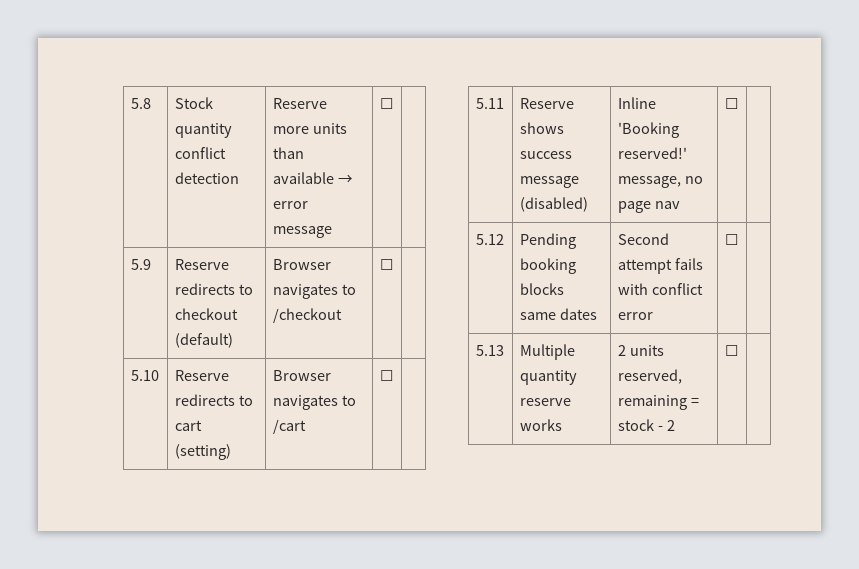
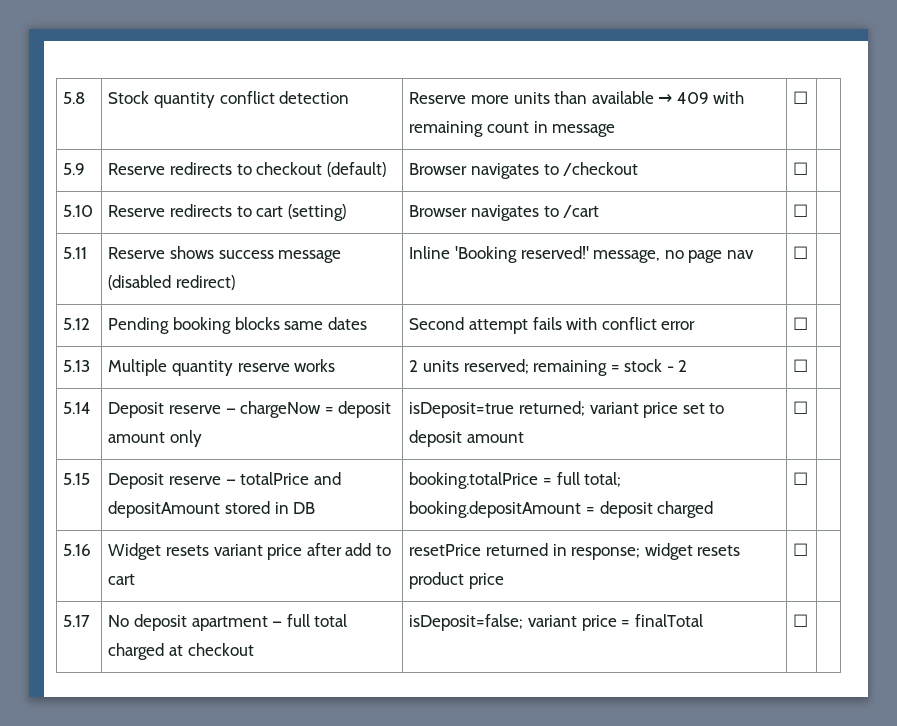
[272,201,308,209] error -> [676,91,745,104] [409,121,548,137] 409 with remaining count in
[519,197,588,212] (disabled) -> [108,275,235,290] (disabled redirect)
[617,369,682,384] reserved, -> [463,359,529,374] reserved;
(738, 350) none -> [63,402,92,414] [108,401,392,418] [108,430,202,447] [409,401,725,418] [409,430,524,447] [793,401,809,414] [63,473,91,485] [108,472,341,489] [108,501,316,518] [409,472,622,489] [409,501,714,518] [793,472,809,485] [63,544,92,556] [108,543,391,560] [108,574,136,585] [409,543,741,560] [409,572,504,589] [793,543,809,556] [63,615,91,627] [108,614,348,631] [108,643,254,660] [409,614,703,631] [793,614,809,627] // 5.14 | Deposit reserve — chargeNow = deposit amount only | isDeposit=true returned; variant price set to deposit amount | ☐ | // 5.15 | Deposit reserve — totalPrice and depositAmount stored in DB | booking.totalPrice = full total; booking.depositAmount = deposit charged | ☐ | // 5.16 | Widget resets variant price after add to cart | resetPrice returned in response; widget resets product price | ☐ | // 5.17 | No deposit apartment — full total charged at checkout | isDeposit=false; variant price = finalTotal | ☐ |

